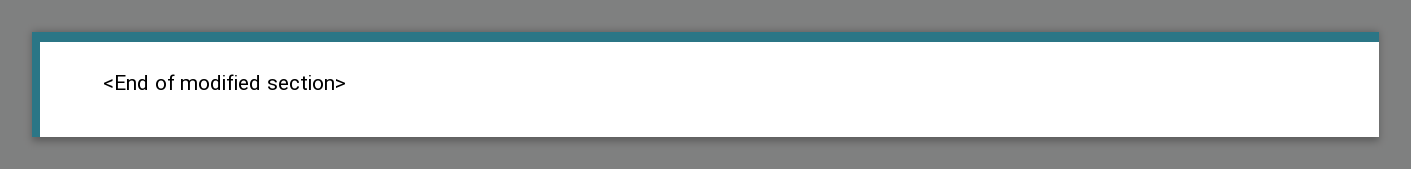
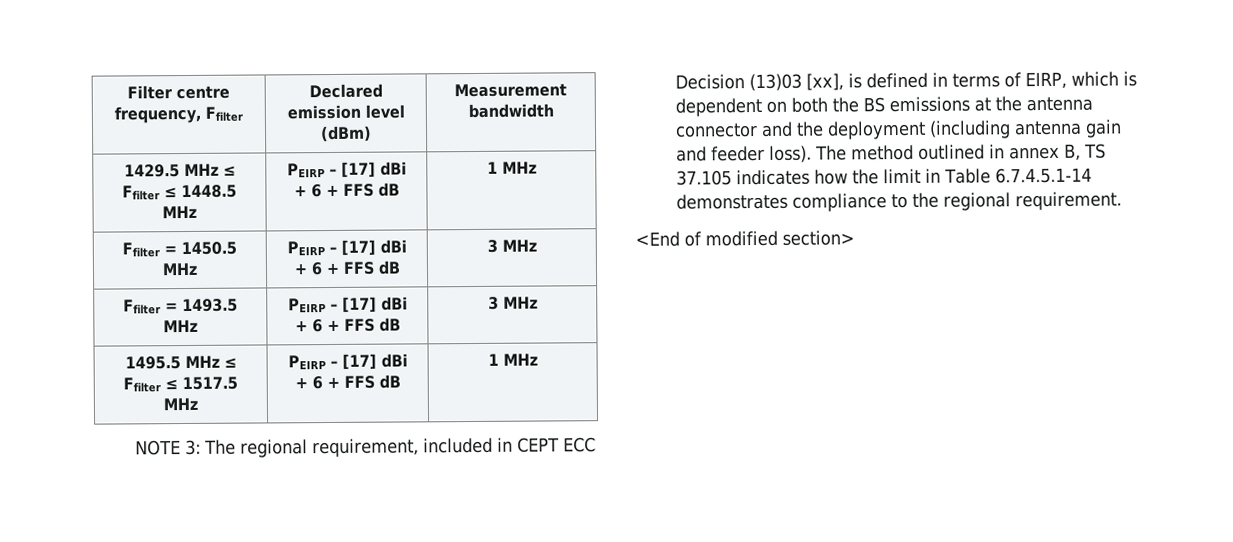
(103, 82) none -> [127,85,230,100] [114,105,243,124] [308,83,383,99] [286,104,405,120] [320,125,372,143] [454,83,567,98] [467,103,554,119] [123,163,236,178] [122,184,237,201] [162,205,197,219] [286,161,407,178] [293,182,400,198] [486,161,537,174] [122,241,237,258] [162,262,198,276] [286,239,407,256] [293,260,401,276] [486,239,537,253] [123,298,238,315] [163,319,198,333] [287,296,408,313] [294,317,401,333] [487,296,538,310] [124,355,237,370] [123,376,238,393] [163,397,198,411] [287,353,408,370] [294,374,401,390] [487,353,538,366] [135,437,597,458] [675,71,1138,92] [675,96,1094,117] [675,119,1123,140] [676,143,1107,163] [676,167,1093,186] [676,191,1123,212] Filter centre frequency, Ffilter | Declared emission level (dBm) | Measurement bandwidth // 1429.5 MHz ≤ Ffilter ≤ 1448.5 MHz | PEIRP – [17] dBi + 6 + FFS dB | 1 MHz // Ffilter = 1450.5 MHz | PEIRP – [17] dBi + 6 + FFS dB | 3 MHz // Ffilter = 1493.5 MHz | PEIRP – [17] dBi + 6 + FFS dB | 3 MHz // 1495.5 MHz ≤ Ffilter ≤ 1517.5 MHz | PEIRP – [17] dBi + 6 + FFS dB | 1 MHz // NOTE 3: The regional requirement, included in CEPT ECC Decision (13)03 [xx], is defined in terms of EIRP, which is dependent on both the BS emissions at the antenna connector and the deployment (including antenna gain and feeder loss). The method outlined in annex B, TS 37.105 indicates how the limit in Table 6.7.4.5.1-14 demonstrates compliance to the regional requirement. //

